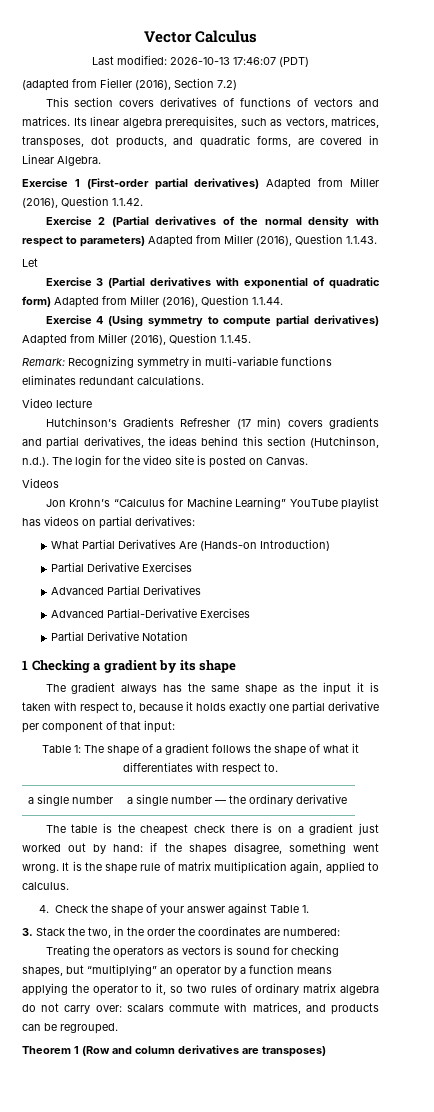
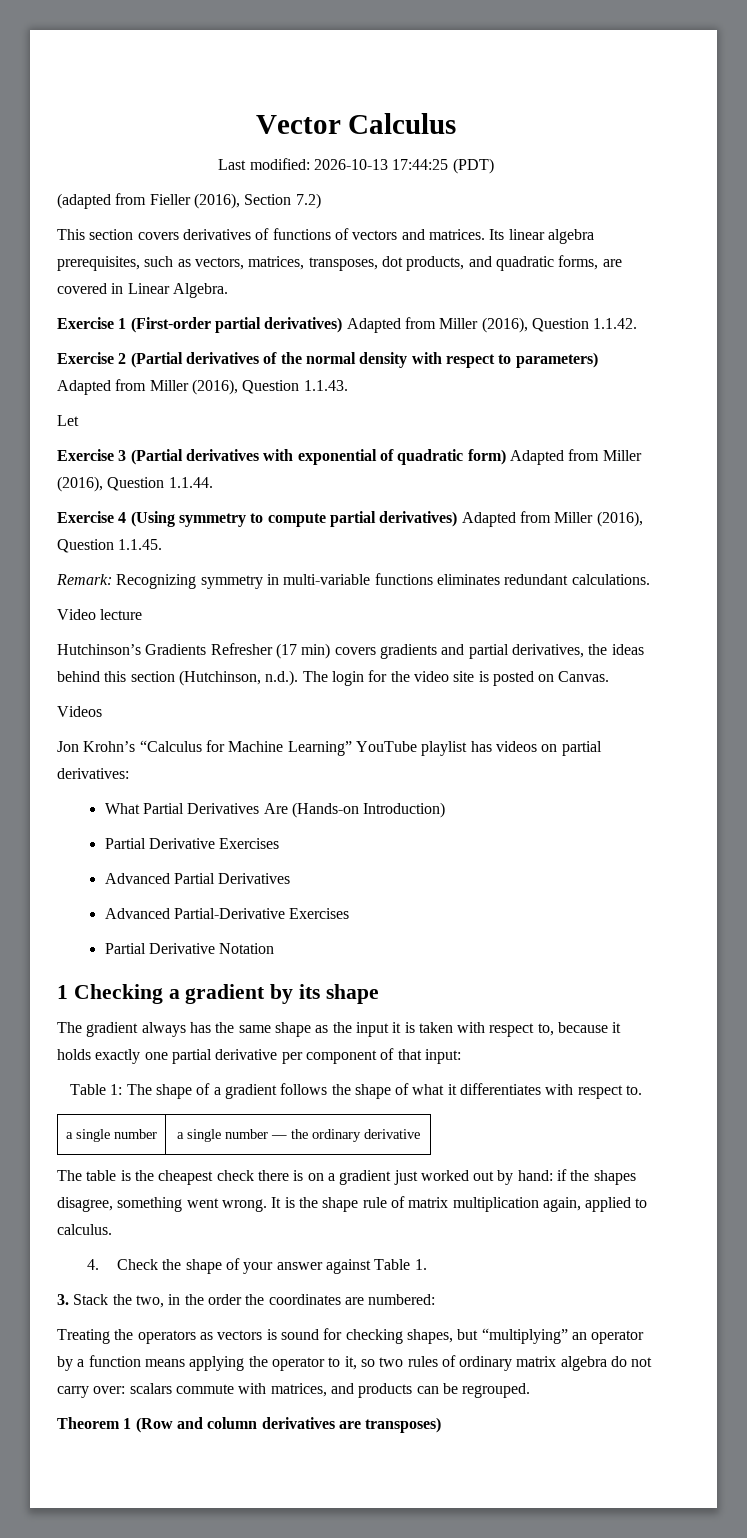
[233,57,276,65] 17:46:07 -> [392,159,449,170] 17:44:25

